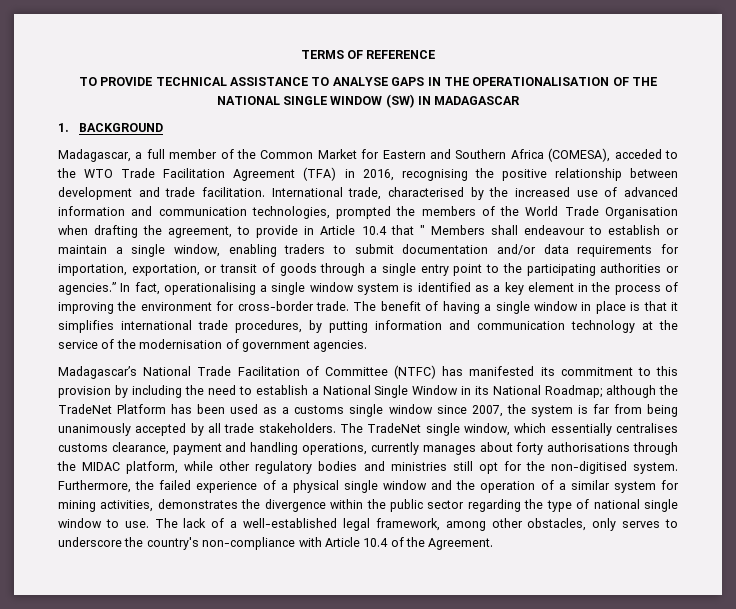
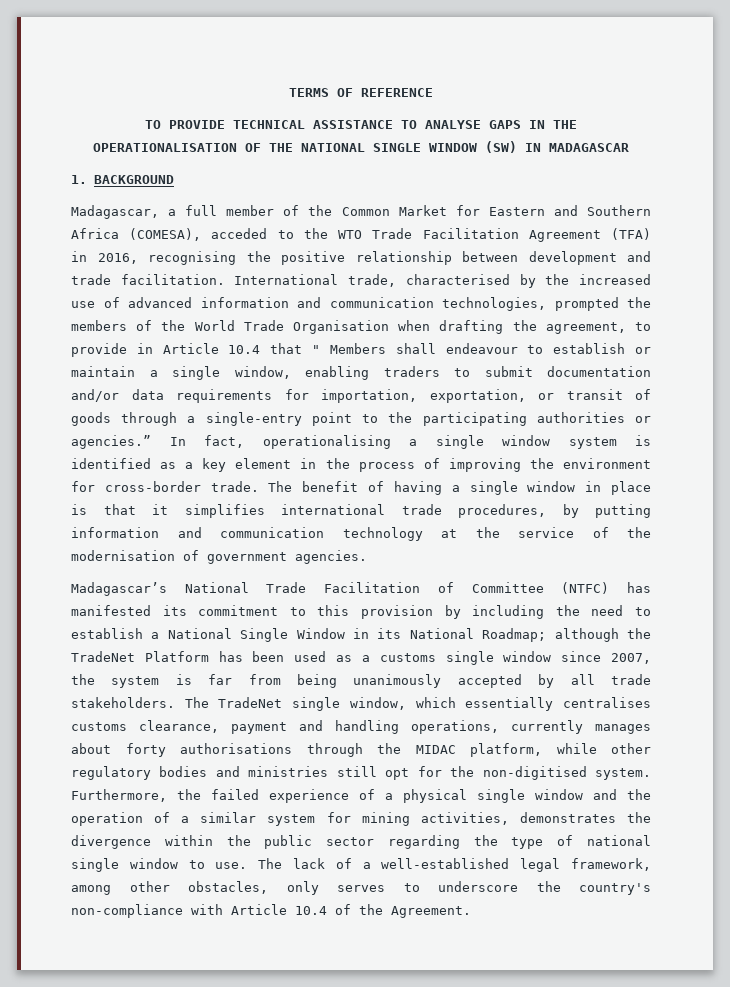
[381,263,449,276] single entry -> [205,412,302,426] single-entry

